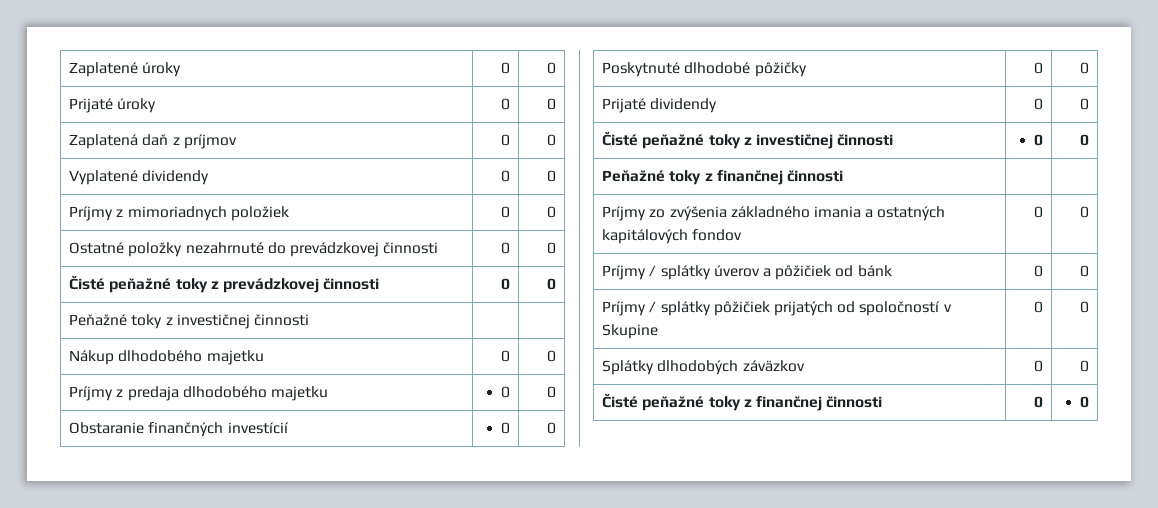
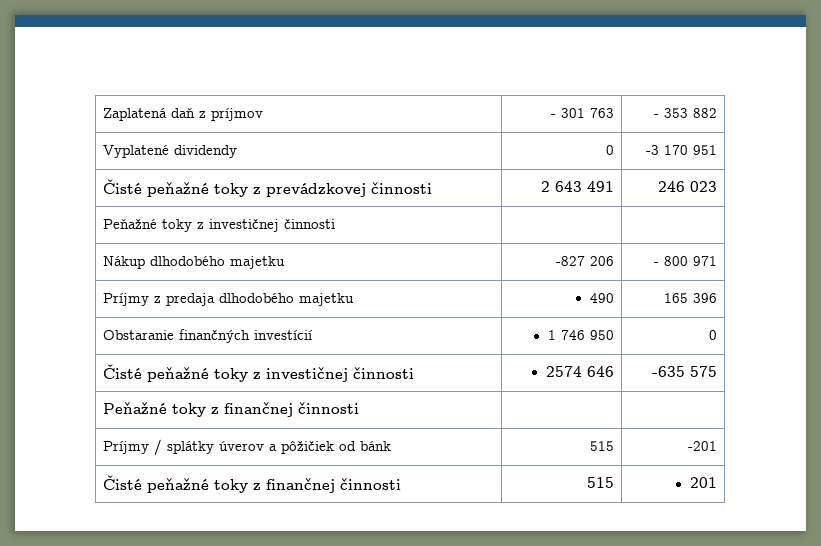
[69,62,182,77] [500,62,510,74] [546,62,556,74] [69,98,157,113] [500,98,510,110] [546,98,556,110] [69,134,237,149] [500,134,510,146] [546,134,556,146] [69,170,210,185] [500,170,510,182] [546,170,556,182] [69,206,289,221] [500,206,510,218] [546,206,556,218] [69,242,439,257] [500,242,510,254] [546,242,556,254] Zaplatené úroky | 0 | 0 // Prijaté úroky | 0 | 0 // Zaplatená daň z príjmov | 0 | 0 // Vyplatené dividendy | 0 | 0 // Príjmy z mimoriadnych položiek | 0 | 0 // Ostatné položky nezahrnuté do prevádzkovej činnosti | 0 | 0 -> [103,108,264,121] [550,108,614,118] [653,108,717,118] [103,145,238,158] [605,145,614,155] [645,145,717,155] Zaplatená daň z príjmov | - 301 763 | - 353 882 // Vyplatené dividendy | 0 | -3 170 951
[500,278,510,290] [546,278,556,290] 0 | 0 -> [540,181,614,192] [657,181,717,192] 2 643 491 | 246 023
[500,350,510,362] [546,350,556,362] 0 | 0 -> [555,256,614,266] [653,256,717,266] -827 206 | - 800 971
[500,386,510,398] [546,386,556,398] 0 | 0 -> [589,293,614,303] [663,293,717,303] 490 | 165 396
[500,422,510,434] [546,422,556,434] [602,62,807,77] [1033,62,1043,74] [1079,62,1089,74] [602,98,718,113] [1033,98,1043,110] 0 | 0 // Poskytnuté dlhodobé pôžičky | 0 | 0 // Prijaté dividendy | 0 -> [547,330,614,340] 1 746 950
[1033,134,1043,146] [1079,134,1089,146] 0 | 0 -> [545,366,614,377] [651,366,717,377] 2574 646 | -635 575
[602,206,946,221] [602,229,743,244] [1033,206,1043,218] [1079,206,1089,218] // Príjmy zo zvýšenia základného imania a ostatných kapitálových fondov | 0 | 0 -> (360, 408) none
[1033,265,1043,277] [1079,265,1089,277] [602,301,952,316] [602,324,659,339] [1033,301,1043,313] [1079,301,1089,313] [602,360,805,375] [1033,360,1043,372] [1079,360,1089,372] 0 | 0 // Príjmy / splátky pôžičiek prijatých od spoločností v Skupine | 0 | 0 // Splátky dlhodobých záväzkov | 0 | 0 -> [589,441,614,451] [687,441,717,451] 515 | -201
[1033,396,1043,408] [1079,396,1089,408] 0 | 0 -> [586,477,614,488] [689,477,717,488] 515 | 201

